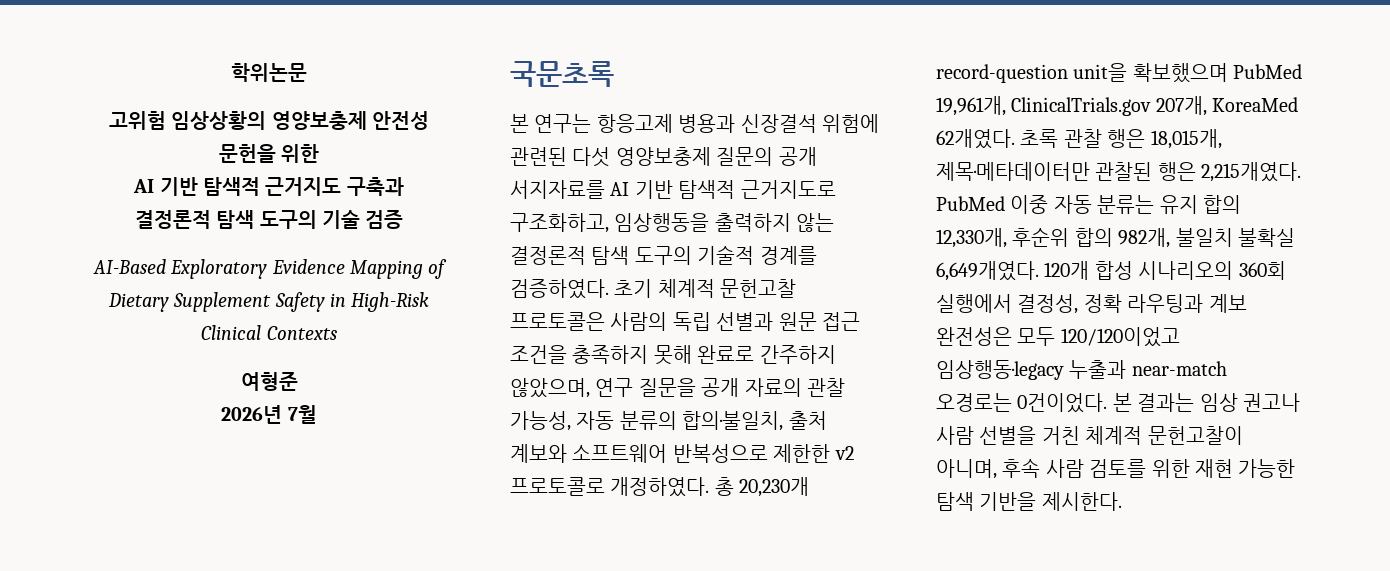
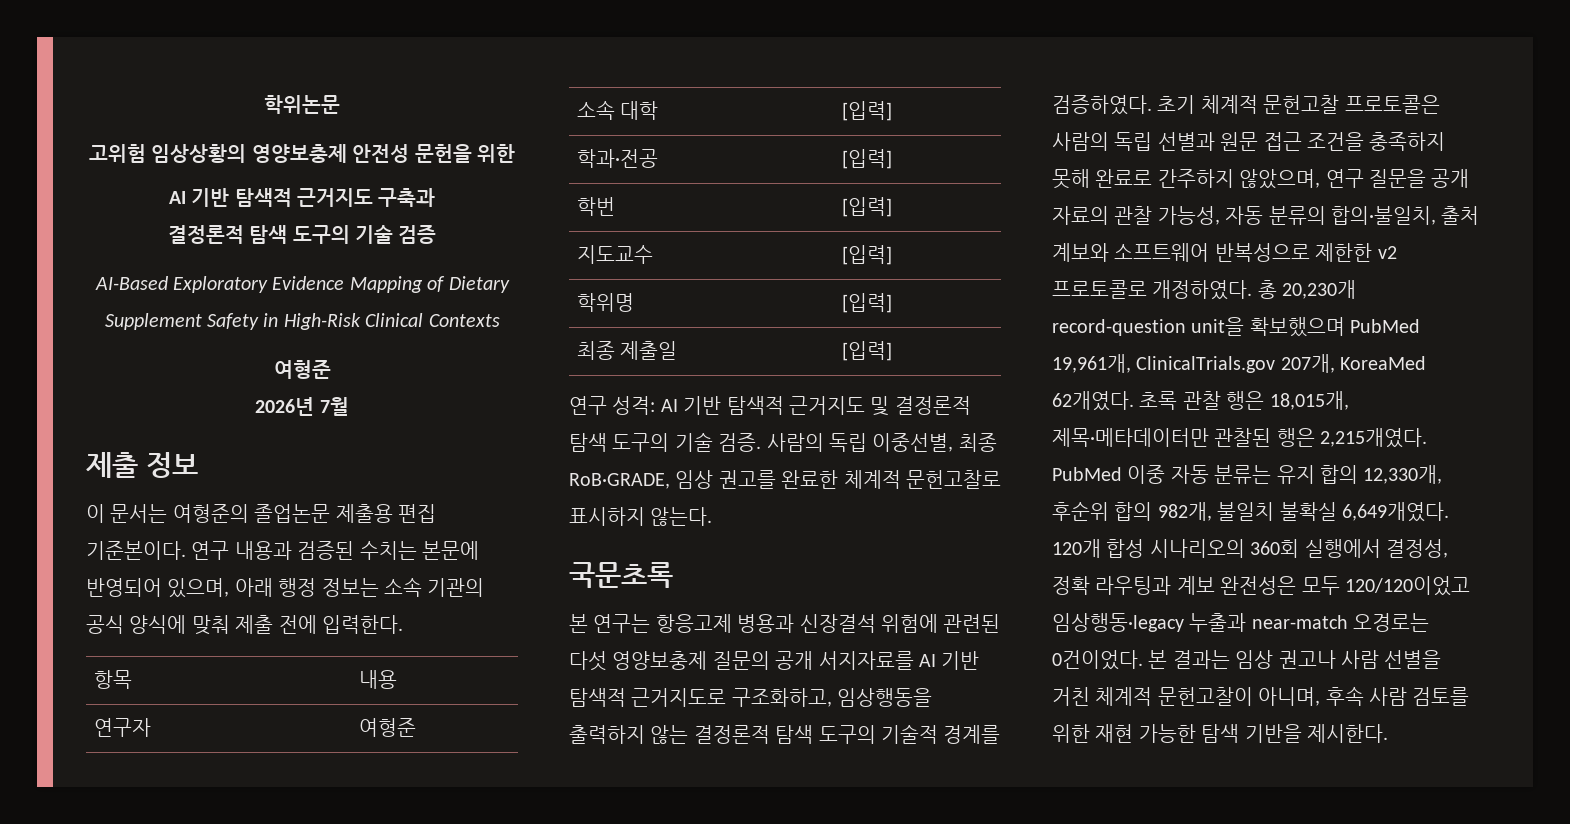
(317, 414) none -> [86,452,198,478] [86,504,436,523] [86,541,479,560] [86,577,485,598] [86,615,403,635] [94,670,133,689] [359,670,398,689] [94,718,152,737] [359,718,417,737] [577,100,659,120] [842,101,893,121] [577,149,659,168] [842,149,893,169] [577,197,616,216] [842,197,893,217] [577,245,654,264] [842,245,893,265] [577,293,635,312] [842,293,893,313] [577,341,678,360] [842,341,893,361] [569,396,971,416] [569,432,997,452] [569,470,1001,489] [569,507,713,526] // 제출 정보 // 이 문서는 여형준의 졸업논문 제출용 편집 기준본이다. 연구 내용과 검증된 수치는 본문에 반영되어 있으며, 아래 행정 정보는 소속 기관의 공식 양식에 맞춰 제출 전에 입력한다. // 항목 | 내용 // 연구자 | 여형준 // 소속 대학 | [입력] // 학과·전공 | [입력] // 학번 | [입력] // 지도교수 | [입력] // 학위명 | [입력] // 최종 제출일 | [입력] // 연구 성격: AI 기반 탐색적 근거지도 및 결정론적 탐색 도구의 기술 검증. 사람의 독립 이중선별, 최종 RoB·GRADE, 임상 권고를 완료한 체계적 문헌고찰로 표시하지 않는다.

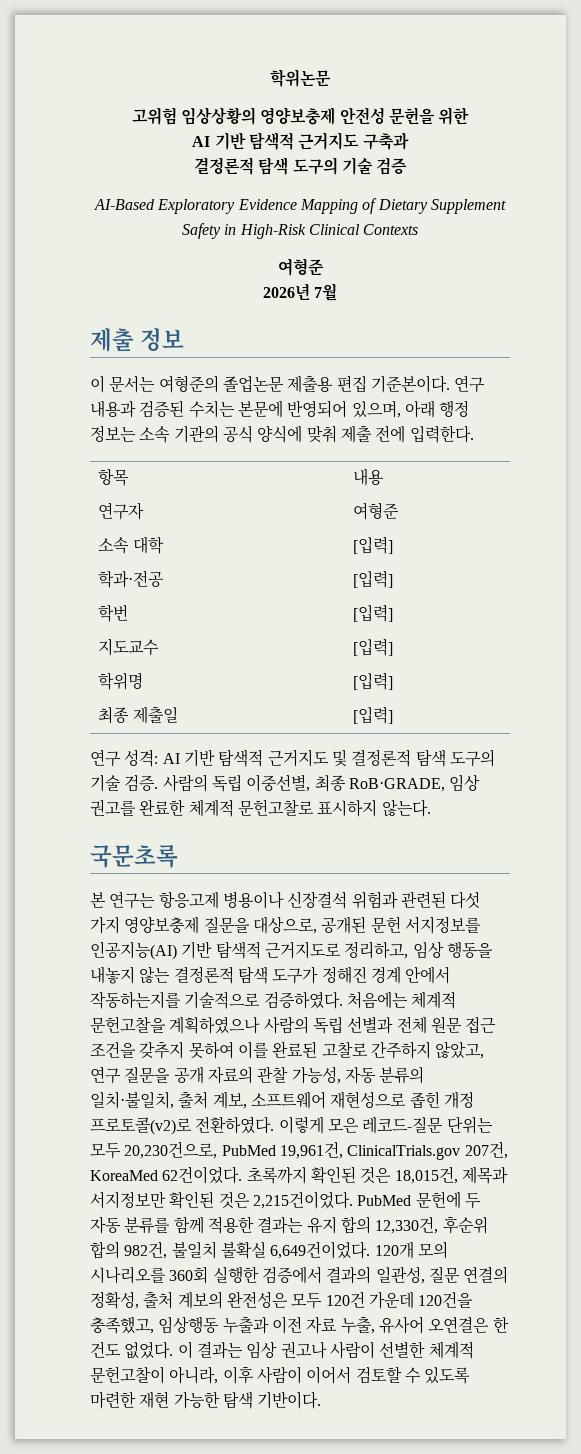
[737,614,1001,633] [569,651,980,671] [569,688,933,707] [569,724,1001,744] [1052,95,1440,115] 병용과 신장결석 위험에 관련된 다섯 영양보충제 질문의 공개 서지자료를 AI 기반 탐색적 근거지도로 구조화하고, 임상행동을 출력하지 않는 결정론적 탐색 도구의 기술적 경계를 검증하였다. 초기 체계적 문헌고찰 프로토콜은 -> [222,891,481,909] [90,916,481,934] [90,941,493,960] [90,966,451,984] [90,991,457,1009] [90,1016,261,1034] 병용이나 신장결석 위험과 관련된 다섯 가지 영양보충제 질문을 대상으로, 공개된 문헌 서지정보를 인공지능(AI) 기반 탐색적 근거지도로 정리하고, 임상 행동을 내놓지 않는 결정론적 탐색 도구가 정해진 경계 안에서 작동하는지를 기술적으로 검증하였다. 처음에는 체계적 문헌고찰을 계획하였으나
(1215, 141) none -> [396,1016,427,1034] 전체
[1369,132,1446,151] [1052,169,1321,189] 충족하지 못해 완료로 간주하지 않았으며, -> [139,1041,485,1059] 갖추지 못하여 이를 완료된 고찰로 간주하지 않았고,
[1331,206,1480,225] [1052,243,1397,262] [1052,280,1357,300] [1052,317,1421,337] [1052,354,1427,373] [1052,391,1349,411] [1052,428,1428,448] [1052,465,1272,484] 합의·불일치, 출처 계보와 소프트웨어 반복성으로 제한한 v2 프로토콜로 개정하였다. 총 20,230개 record-question unit을 확보했으며 PubMed 19,961개, ClinicalTrials.gov 207개, KoreaMed 62개였다. 초록 관찰 행은 18,015개, 제목·메타데이터만 관찰된 행은 2,215개였다. PubMed 이중 자동 분류는 -> [90,1091,474,1109] [90,1116,493,1135] [90,1141,508,1160] [90,1166,508,1184] [90,1191,481,1209] [90,1216,304,1234] 일치·불일치, 출처 계보, 소프트웨어 재현성으로 좁힌 개정 프로토콜(v2)로 전환하였다. 이렇게 모은 레코드-질문 단위는 모두 20,230건으로, PubMed 19,961건, ClinicalTrials.gov 207건, KoreaMed 62건이었다. 초록까지 확인된 것은 18,015건, 제목과 서지정보만 확인된 것은 2,215건이었다. PubMed 문헌에 두 자동 분류를 함께 적용한 결과는
[1363,465,1443,484] 12,330개, -> [375,1216,439,1234] 12,330건,
[1157,502,1212,521] 982개, -> [124,1241,168,1259] 982건,
[1342,502,1449,522] [1052,539,1448,558] [1052,576,1470,596] [1052,613,1430,632] [1052,650,1442,670] [1052,686,1470,706] [1052,724,1090,743] 6,649개였다. 120개 합성 시나리오의 360회 실행에서 결정성, 정확 라우팅과 계보 완전성은 모두 120/120이었고 임상행동·legacy 누출과 near-match 오경로는 0건이었다. 본 결과는 임상 권고나 사람 선별을 거친 체계적 문헌고찰이 아니며, 후속 사람 검토를 위한 -> [270,1241,448,1259] [90,1266,509,1284] [90,1291,474,1309] [90,1316,509,1334] [90,1341,474,1359] [90,1366,471,1384] [90,1391,136,1409] 6,649건이었다. 120개 모의 시나리오를 360회 실행한 검증에서 결과의 일관성, 질문 연결의 정확성, 출처 계보의 완전성은 모두 120건 가운데 120건을 충족했고, 임상행동 누출과 이전 자료 누출, 유사어 오연결은 한 건도 없었다. 이 결과는 임상 권고나 사람이 선별한 체계적 문헌고찰이 아니라, 이후 사람이 이어서 검토할 수 있도록 마련한
[1244,724,1388,743] 기반을 제시한다. -> [257,1391,322,1409] 기반이다.

